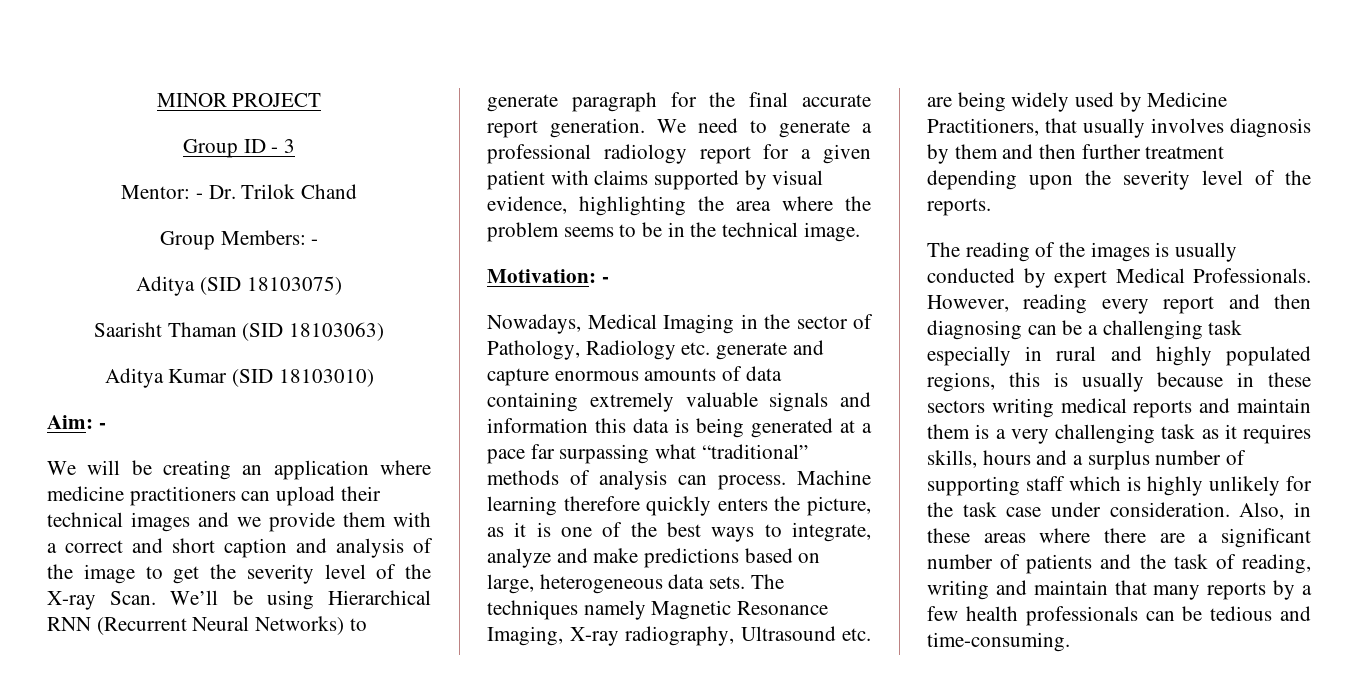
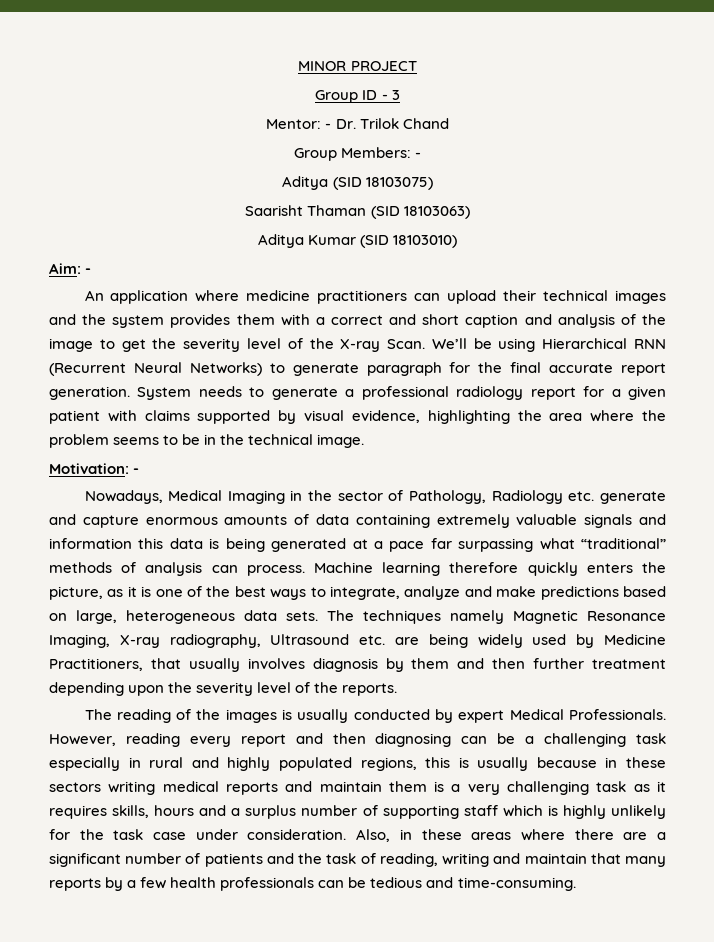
[47,460,263,480] We will be creating an -> [84,290,104,301] An
[237,512,335,532] we provide -> [82,314,231,328] the system provides
[657,118,738,133] We need -> [137,386,242,400] System needs

